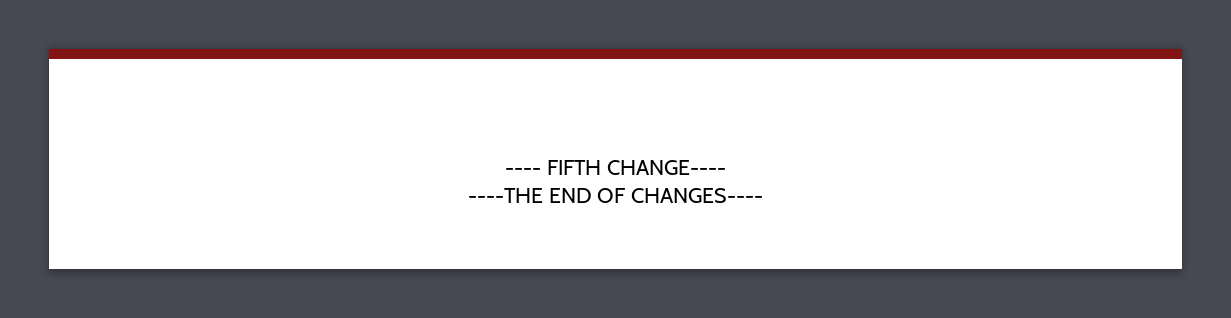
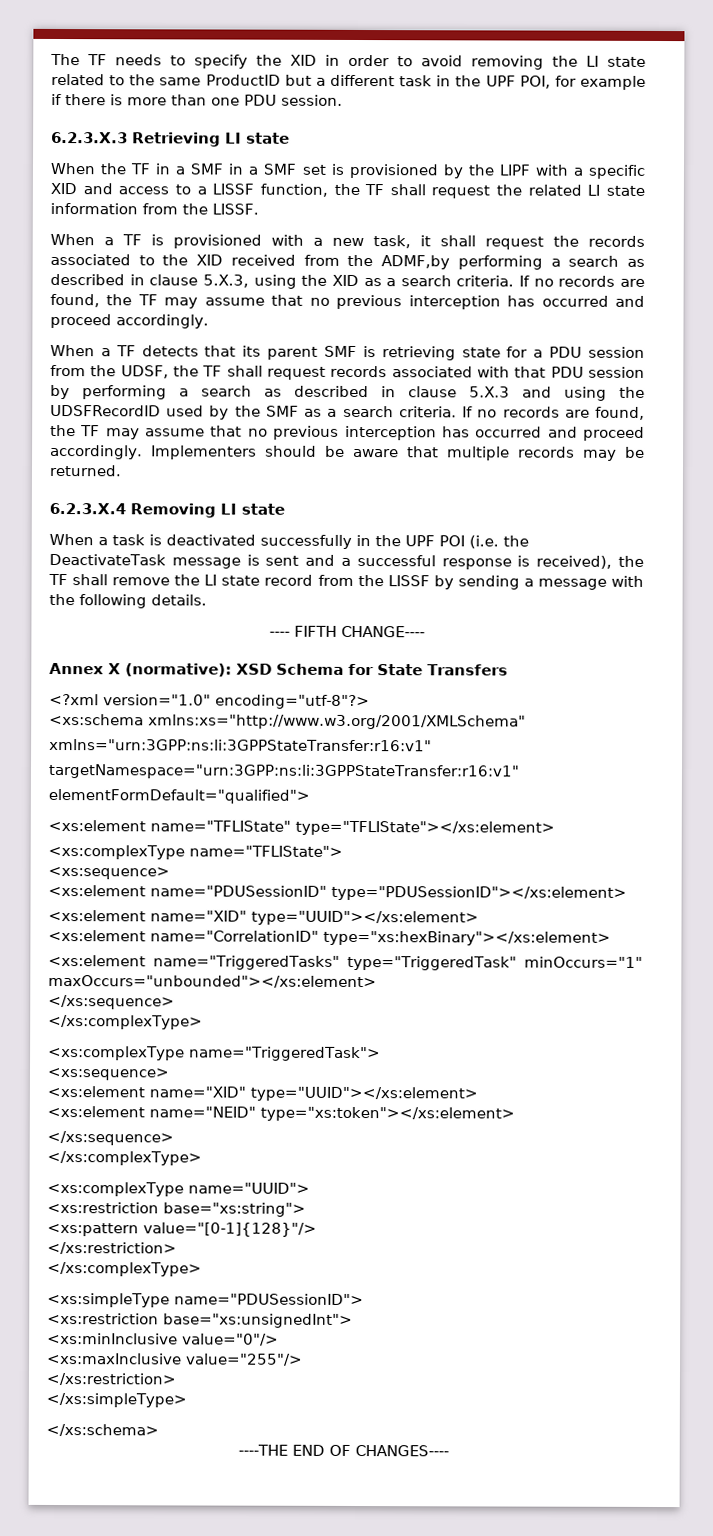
[505,160,726,175] ---- FIFTH CHANGE---- -> [50,53,646,70] [51,73,647,90] [51,93,343,106] [51,131,290,147] [50,162,646,179] [50,182,645,199] [50,202,259,215] [50,233,645,250] [50,253,646,270] [50,273,646,289] [50,293,645,310] [50,313,209,329] [50,344,645,361] [50,364,645,380] [50,384,645,401] [50,404,645,420] [50,424,646,441] [50,444,645,461] [49,464,122,477] [49,502,285,518] [49,533,529,549] [49,553,644,570] [48,573,644,590] [49,593,207,609] [268,625,425,638] [49,662,508,677] [49,693,370,710] [49,713,526,730] [49,738,432,752] [48,763,520,780] [48,788,310,804] [48,819,555,836] [48,844,343,860] [48,866,170,880] [48,884,627,901] [48,909,479,926] [48,929,611,946] [48,954,643,971] [48,974,377,989] [48,994,175,1010] [48,1014,203,1030] [48,1045,381,1062] [47,1067,170,1081] [47,1085,478,1102] [47,1105,515,1122] [47,1130,174,1146] [47,1150,202,1166] [47,1181,310,1197] [47,1201,306,1217] [47,1222,317,1237] [47,1241,177,1255] [47,1261,202,1277] [47,1292,364,1308] [47,1312,353,1328] [47,1332,279,1346] [47,1352,303,1366] [46,1372,176,1386] [46,1392,187,1408] [46,1423,159,1437] The TF needs to specify the XID in order to avoid removing the LI state related to the same ProductID but a different task in the UPF POI, for example if there is more than one PDU session. // 6.2.3.X.3 Retrieving LI state // When the TF in a SMF in a SMF set is provisioned by the LIPF with a specific XID and access to a LISSF function, the TF shall request the related LI state information from the LISSF. // When a TF is provisioned with a new task, it shall request the records associated to the XID received from the ADMF,by performing a search as described in clause 5.X.3, using the XID as a search criteria. If no records are found, the TF may assume that no previous interception has occurred and proceed accordingly. // When a TF detects that its parent SMF is retrieving state for a PDU session from the UDSF, the TF shall request records associated with that PDU session by performing a search as described in clause 5.X.3 and using the UDSFRecordID used by the SMF as a search criteria. If no records are found, the TF may assume that no previous interception has occurred and proceed accordingly. Implementers should be aware that multiple records may be returned. // 6.2.3.X.4 Removing LI state // When a task is deactivated successfully in the UPF POI (i.e. the DeactivateTask message is sent and a successful response is received), the TF shall remove the LI state record from the LISSF by sending a message with the following details. // ---- FIFTH CHANGE---- // Annex X (normative): XSD Schema for State Transfers // <?xml version="1.0" encoding="utf-8"?> // <xs:schema xmlns:xs="http://www.w3.org/2001/XMLSchema" // xmlns="urn:3GPP:ns:li:3GPPStateTransfer:r16:v1" // targetNamespace="urn:3GPP:ns:li:3GPPStateTransfer:r16:v1" // elementFormDefault="qualified"> // <xs:element name="TFLIState" type="TFLIState"></xs:element> // <xs:complexType name="TFLIState"> // <xs:sequence> // <xs:element name="PDUSessionID" type="PDUSessionID"></xs:element> // <xs:element name="XID" type="UUID"></xs:element> // <xs:element name="CorrelationID" type="xs:hexBinary"></xs:element> // <xs:element name="TriggeredTasks" type="TriggeredTask" minOccurs="1" maxOccurs="unbounded"></xs:element> // </xs:sequence> // </xs:complexType> // <xs:complexType name="TriggeredTask"> // <xs:sequence> // <xs:element name="XID" type="UUID"></xs:element> // <xs:element name="NEID" type="xs:token"></xs:element> // </xs:sequence> // </xs:complexType> // <xs:complexType name="UUID"> // <xs:restriction base="xs:string"> // <xs:pattern value="[0-1]{128}"/> // </xs:restriction> // </xs:complexType> // <xs:simpleType name="PDUSessionID"> // <xs:restriction base="xs:unsignedInt"> // <xs:minInclusive value="0"/> // <xs:maxInclusive value="255"/> // </xs:restriction> // </xs:simpleType> // </xs:schema>

